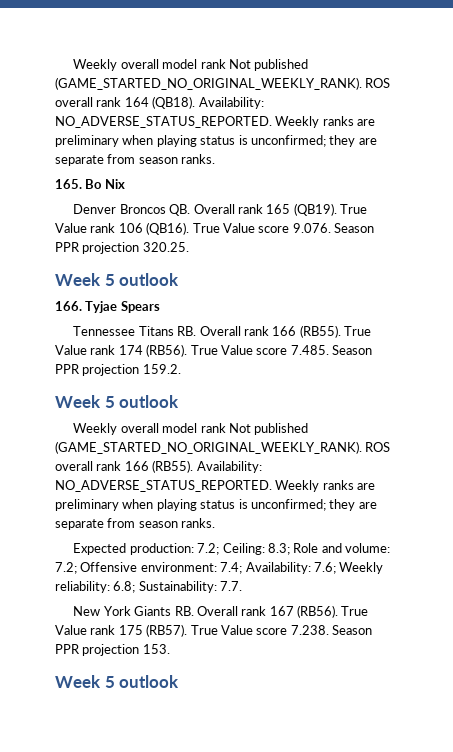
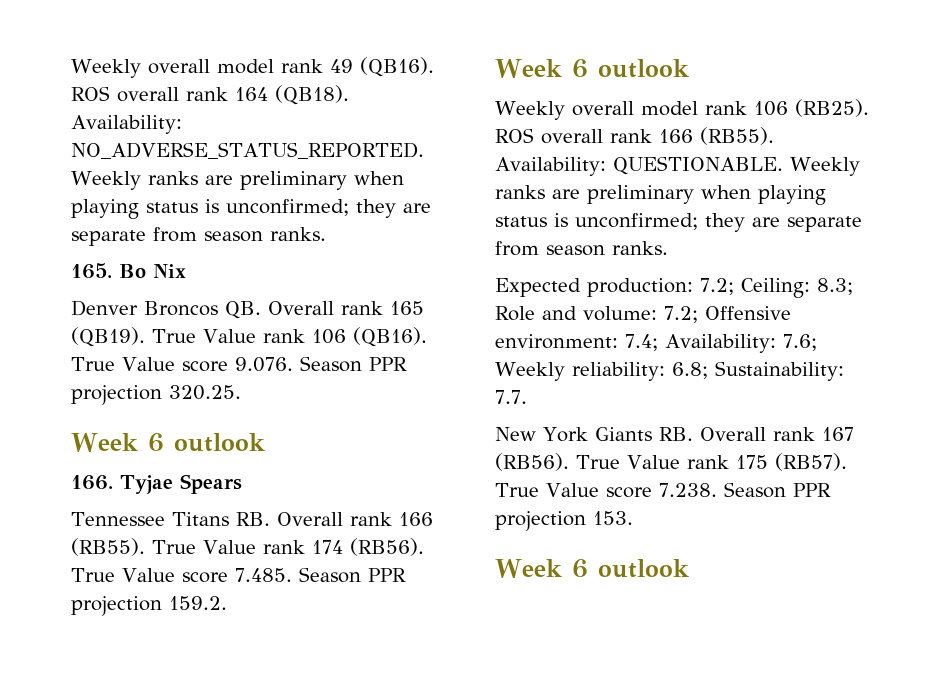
[73,59,309,71] [55,77,362,90] Weekly overall model rank Not published (GAME_STARTED_NO_ORIGINAL_WEEKLY_RANK). -> [71,57,434,78] Weekly overall model rank 49 (QB16).
[104,274,115,286] 5 -> [147,433,164,452] 6
[104,396,115,408] 5 -> [571,59,588,78] 6
[228,423,309,435] [55,441,362,454] Not published (GAME_STARTED_NO_ORIGINAL_WEEKLY_RANK). -> [753,99,869,117] 106 (RB25).
[55,480,272,492] NO_ADVERSE_STATUS_REPORTED. -> [612,156,783,175] QUESTIONABLE.
[104,676,115,688] 5 -> [571,559,588,578] 6

